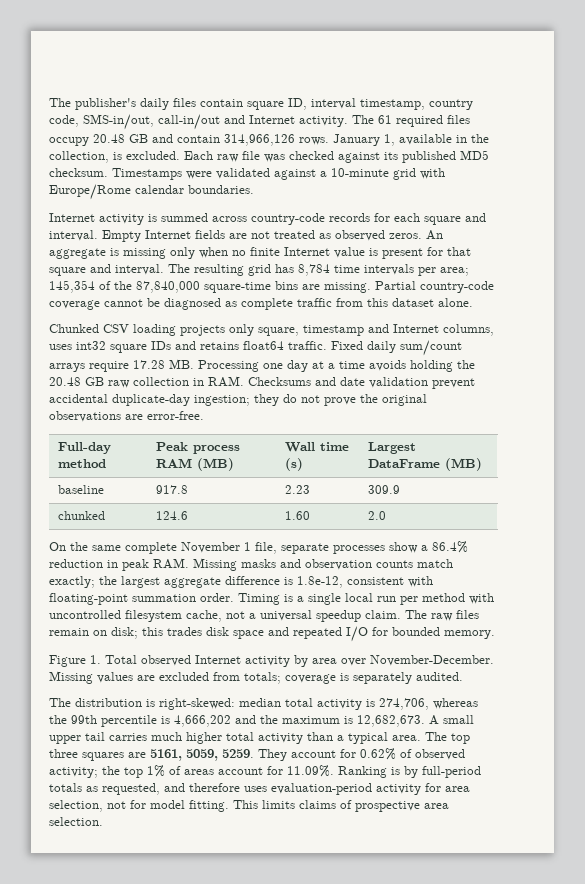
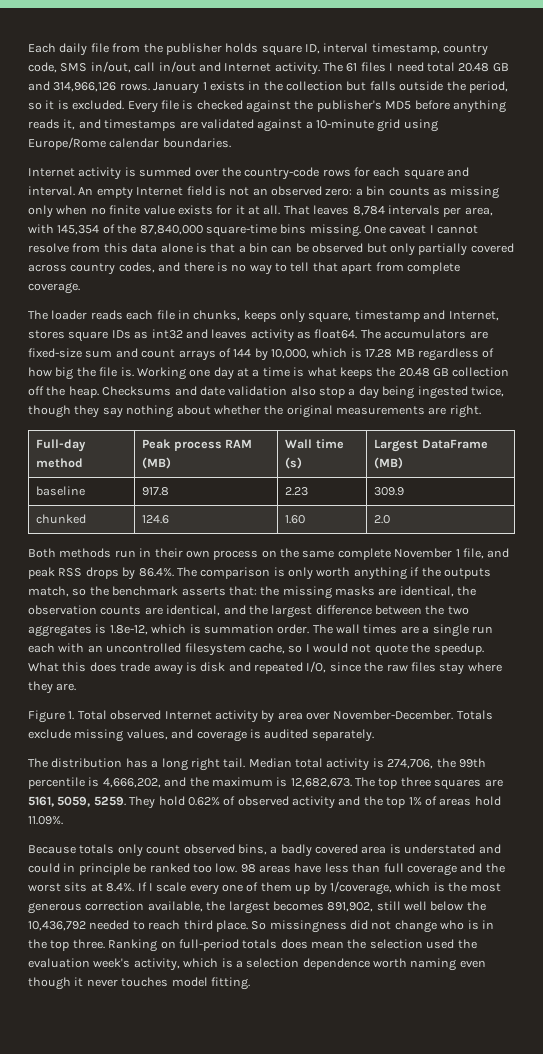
[49,98,243,110] The publisher's daily files contain -> [28,43,259,56] Each daily file from the publisher holds
[83,114,220,130] SMS-in/out, call-in/out -> [60,61,196,73] SMS in/out, call in/out
[396,115,470,127] [49,137,89,146] required files occupy -> [360,62,455,72] files I need total
[177,135,220,143] contain -> (50, 86) none
[384,134,489,146] [49,150,489,163] [49,168,212,180] 1, available in the collection, is excluded. Each raw file was checked against its published MD5 checksum. Timestamps were -> [202,81,508,93] [28,100,506,113] [28,119,198,131] 1 exists in the collection but falls outside the period, so it is excluded. Every file is checked against the publisher's MD5 before anything reads it, and timestamps are
[420,168,445,179] with -> [403,119,438,132] using
[212,213,370,225] across country-code records -> [194,167,351,180] over the country-code rows
[102,230,443,242] [49,248,119,259] Empty Internet fields are not treated as observed zeros. An aggregate is -> [78,186,447,199] An empty Internet field is not an observed zero: a bin counts as
[284,247,471,259] [49,264,469,276] Internet value is present for that square and interval. The resulting grid has 8,784 time intervals per area; -> [143,205,493,217] [28,224,54,234] value exists for it at all. That leaves 8,784 intervals per area, with
[302,281,494,293] [49,298,473,310] [49,324,494,336] [49,340,462,356] [49,359,259,372] are missing. Partial country-code coverage cannot be diagnosed as complete traffic from this dataset alone. // Chunked CSV loading projects only square, timestamp and Internet columns, uses int32 square IDs and retains float64 traffic. Fixed daily sum/count arrays require 17.28 MB. Processing -> [309,224,479,237] [28,243,514,256] [28,262,460,275] [28,282,80,294] [28,310,499,323] [28,329,488,342] [28,348,495,361] [28,367,186,380] missing. One caveat I cannot resolve from this data alone is that a bin can be observed but only partially covered across country codes, and there is no way to tell that apart from complete coverage. // The loader reads each file in chunks, keeps only square, timestamp and Internet, stores square IDs as int32 and leaves activity as float64. The accumulators are fixed-size sum and count arrays of 144 by 10,000, which is 17.28 MB regardless of how big the file is. Working
[369,360,475,372] [49,376,475,389] [49,394,427,406] [49,411,204,422] avoids holding the 20.48 GB raw collection in RAM. Checksums and date validation prevent accidental duplicate-day ingestion; they do not prove the original observations are error-free. -> [293,367,510,379] [28,386,504,399] [28,405,481,418] is what keeps the 20.48 GB collection off the heap. Checksums and date validation also stop a day being ingested twice, though they say nothing about whether the original measurements are right.
[49,542,66,551] On -> [28,548,277,560] Both methods run in their own process on
[281,541,468,554] [49,558,453,571] [49,576,433,588] [49,593,494,605] [49,610,479,622] [49,626,495,642] separate processes show a 86.4% reduction in peak RAM. Missing masks and observation counts match exactly; the largest aggregate difference is 1.8e-12, consistent with floating-point summation order. Timing is a single local run per method with uncontrolled filesystem cache, not a universal speedup claim. The raw files remain on disk; this trades disk space and repeated I/O for bounded memory. -> [487,548,510,558] [28,567,491,580] [28,586,477,599] [28,605,469,618] [28,624,493,637] [28,643,484,656] [28,661,502,675] [28,681,77,694] and peak RSS drops by 86.4%. The comparison is only worth anything if the outputs match, so the benchmark asserts that: the missing masks are identical, the observation counts are identical, and the largest difference between the two aggregates is 1.8e-12, which is summation order. The wall times are a single run each with an uncontrolled filesystem cache, so I would not quote the speedup. What this does trade away is disk and repeated I/O, since the raw files stay where they are.
[49,671,463,684] [49,698,281,710] Missing values are excluded from totals; coverage is separately audited. // The distribution is right-skewed: median -> [456,710,493,720] [28,729,374,742] [28,758,292,771] Totals exclude missing values, and coverage is audited separately. // The distribution has a long right tail. Median
[433,698,478,709] whereas -> (434, 764) none
[174,715,231,727] 4,666,202 -> [102,778,161,788] 4,666,202,
[429,715,474,725] [49,732,421,744] A small upper tail carries much higher total activity than a typical area. -> (352, 783) none
[291,749,356,758] account for -> [158,796,185,806] hold
[49,767,98,778] activity; -> [292,796,361,809] activity and
[218,766,283,775] account for -> [474,796,501,806] hold
[338,766,481,778] [49,783,470,795] [49,800,449,812] [49,817,103,826] Ranking is by full-period totals as requested, and therefore uses evaluation-period activity for area selection, not for model fitting. This limits claims of prospective area selection. -> [28,844,501,857] [28,863,505,876] [28,881,502,895] [28,901,486,914] [28,920,494,933] [28,939,477,952] [28,958,486,971] [28,977,250,990] // Because totals only count observed bins, a badly covered area is understated and could in principle be ranked too low. 98 areas have less than full coverage and the worst sits at 8.4%. If I scale every one of them up by 1/coverage, which is the most generous correction available, the largest becomes 891,902, still well below the 10,436,792 needed to reach third place. So missingness did not change who is in the top three. Ranking on full-period totals does mean the selection used the evaluation week's activity, which is a selection dependence worth naming even though it never touches model fitting.

